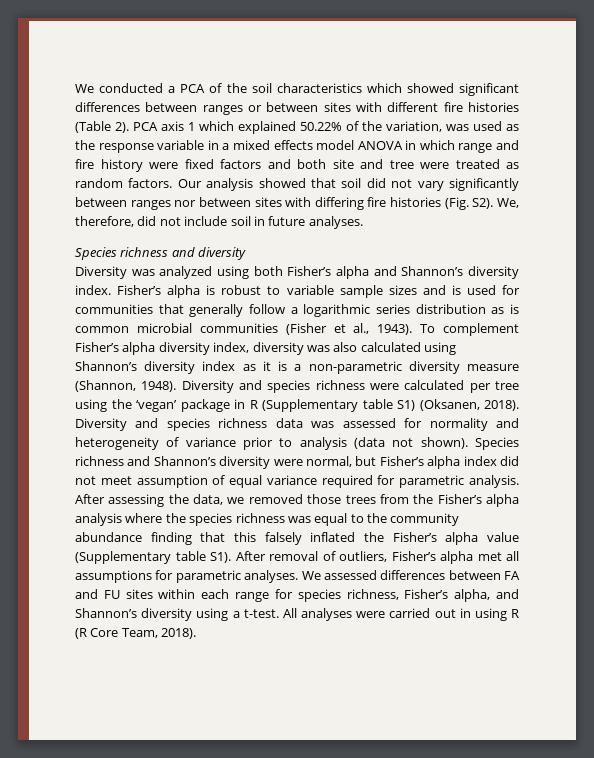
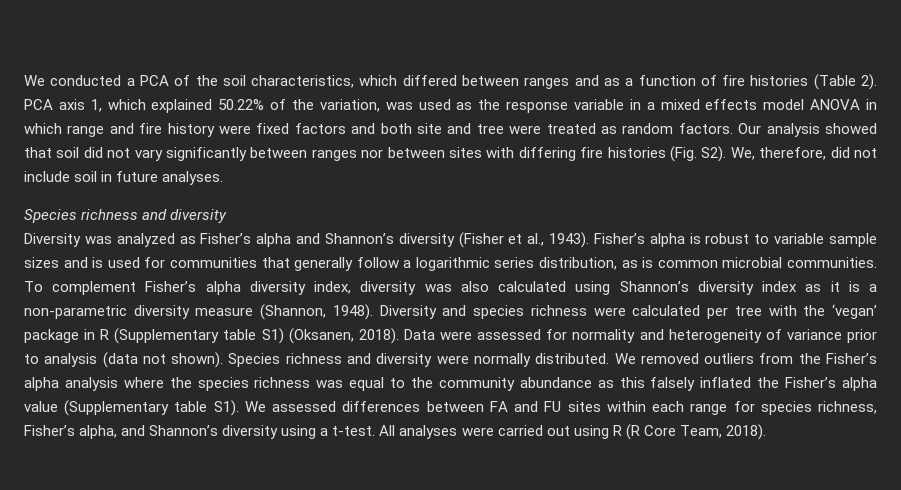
[276,83,519,96] [75,102,439,115] characteristics which showed significant differences between ranges or between sites with different -> [251,75,717,89] characteristics, which differed between ranges and as a function of
[187,122,195,131] 1 -> [90,99,102,112] 1,
[216,266,283,279] using both -> [179,236,196,244] as
[75,285,111,295] index. -> [458,232,590,248] (Fisher et al., 1943).
[415,304,486,314] distribution -> [539,257,618,270] distribution,
[199,323,413,335] communities (Fisher et al., 1943). -> [787,257,878,268] communities.
[75,399,107,412] using -> [768,305,797,316] with
[75,418,335,431] Diversity and species richness data was -> [403,329,473,340] Data were
[153,456,216,466] Shannon’s -> (372, 358) none
[306,456,519,469] [75,475,519,488] [75,494,376,507] normal, but Fisher’s alpha index did not meet assumption of equal variance required for parametric analysis. After assessing the data, we removed those trees -> [473,353,755,367] normally distributed. We removed outliers
[150,532,226,545] finding that -> [597,380,614,388] as
[235,551,519,564] [75,570,299,583] After removal of outliers, Fisher’s alpha met all assumptions for parametric analyses. -> (239, 408) none
[459,608,471,618] in -> (570, 431) none

